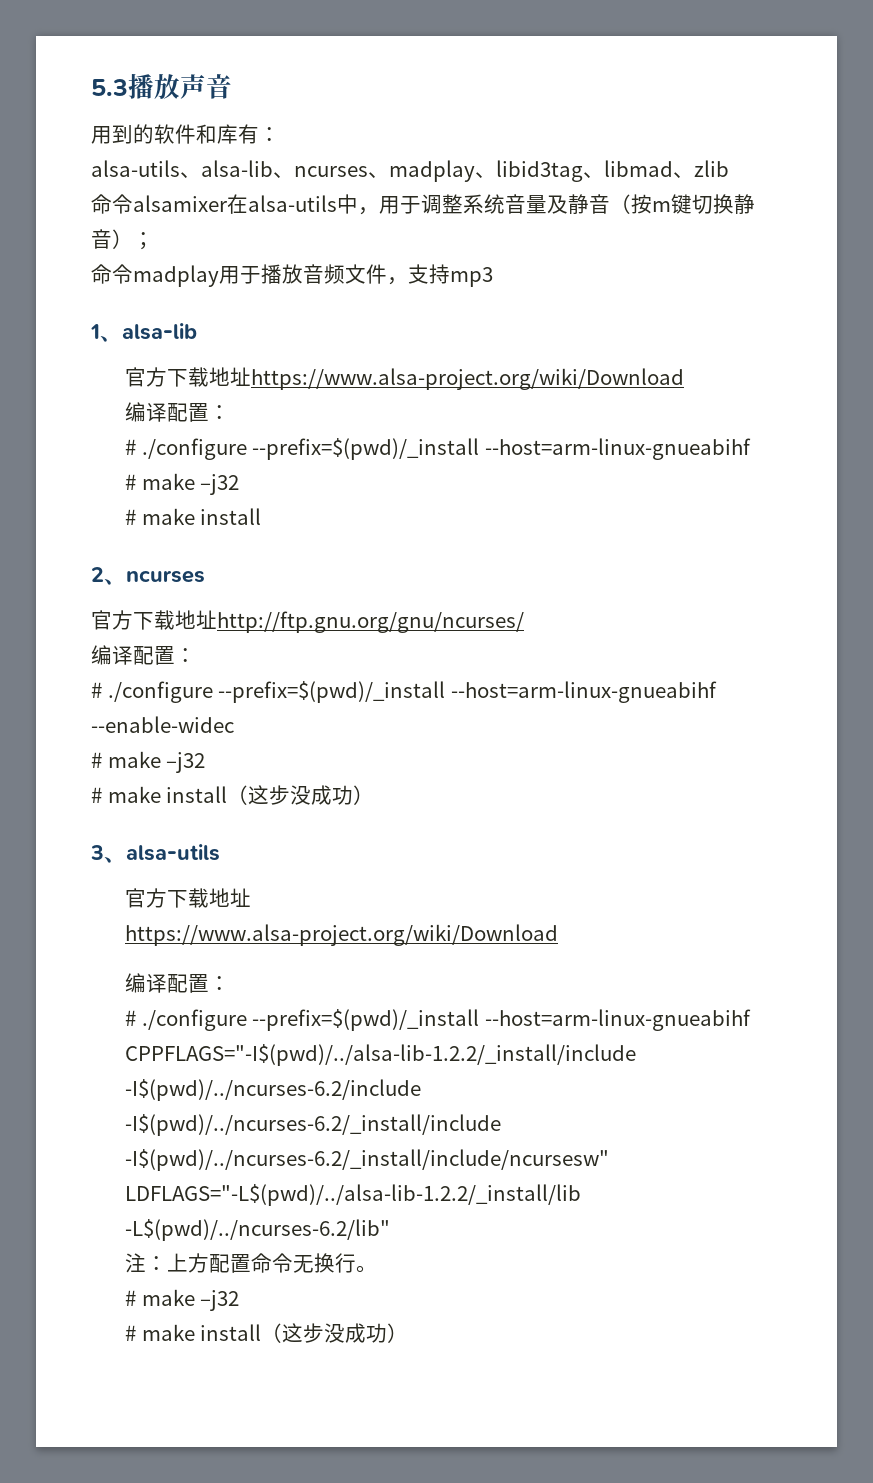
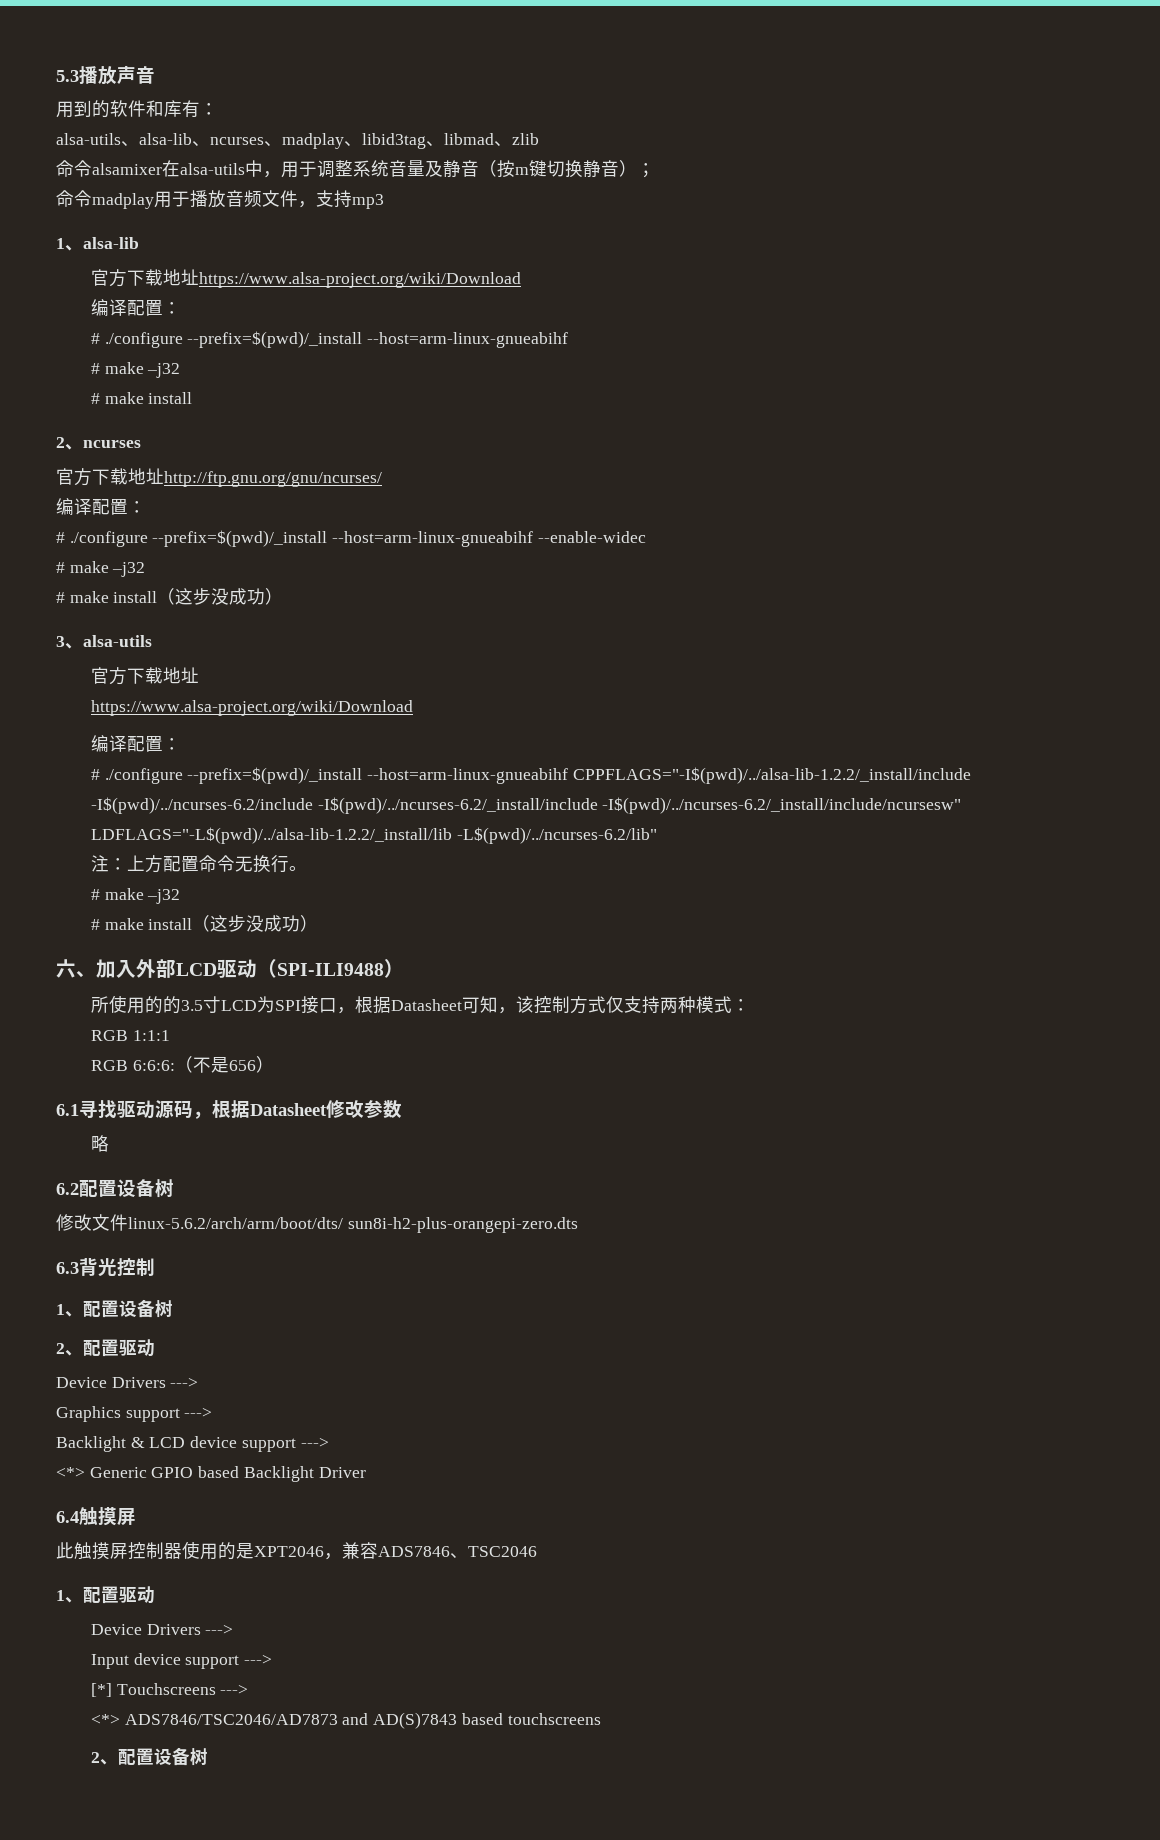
(409, 1333) none -> [56,959,404,978] [90,995,750,1014] [90,1030,170,1041] [90,1056,274,1073] [56,1100,402,1119] [90,1135,109,1152] [56,1179,174,1198] [56,1214,578,1233] [56,1258,155,1277] [56,1299,173,1318] [56,1339,155,1357] [56,1377,199,1388] [56,1406,213,1422] [56,1436,329,1452] [56,1466,366,1482] [56,1507,136,1526] [56,1541,537,1560] [56,1586,155,1604] [90,1624,234,1635] [90,1653,273,1669] [90,1683,249,1697] [90,1712,601,1729] [90,1747,208,1766] // 六、加入外部LCD驱动（SPI-ILI9488） // 所使用的的3.5寸LCD为SPI接口，根据Datasheet可知，该控制方式仅支持两种模式： // RGB 1:1:1 // RGB 6:6:6:（不是656） // 6.1寻找驱动源码，根据Datasheet修改参数 // 略 // 6.2配置设备树 // 修改文件linux-5.6.2/arch/arm/boot/dts/ sun8i-h2-plus-orangepi-zero.dts // 6.3背光控制 // 1、配置设备树 // 2、配置驱动 // Device Drivers ---> // Graphics support ---> // Backlight & LCD device support ---> // <*> Generic GPIO based Backlight Driver // 6.4触摸屏 // 此触摸屏控制器使用的是XPT2046，兼容ADS7846、TSC2046 // 1、配置驱动 // Device Drivers ---> // Input device support ---> // [*] Touchscreens ---> // <*> ADS7846/TSC2046/AD7873 and AD(S)7843 based touchscreens // 2、配置设备树

